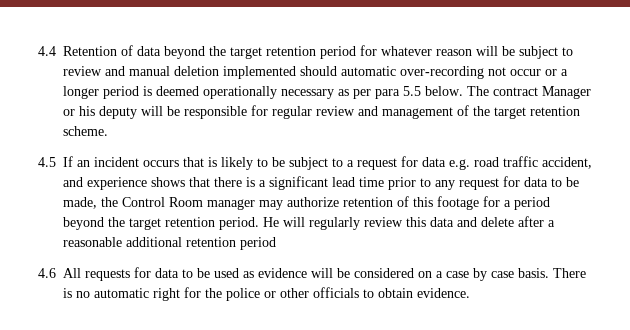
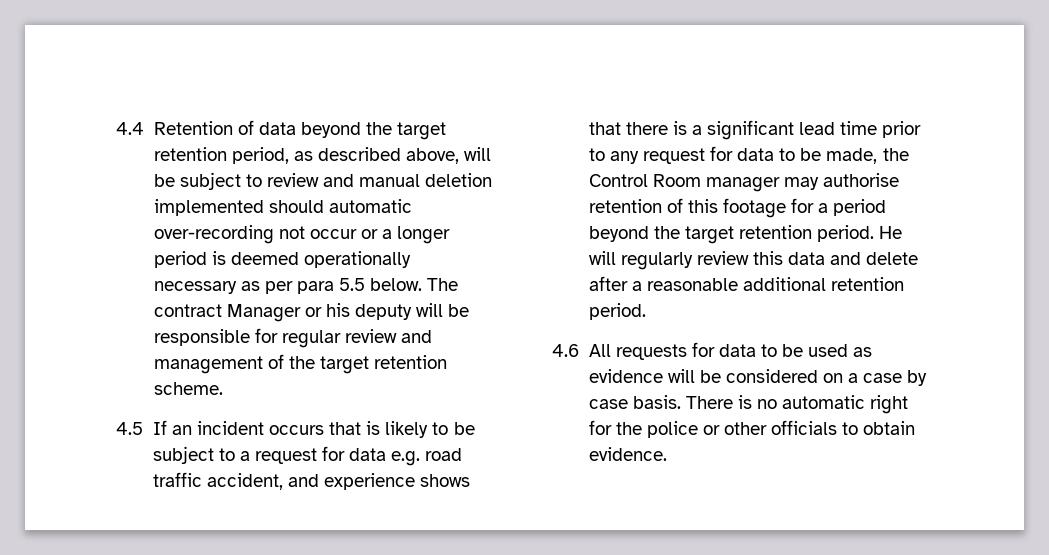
[320,45,472,59] period for whatever reason -> [231,147,460,164] period, as described above,
[287,197,339,207] authorize -> [823,173,900,187] authorise
[240,237,276,250] period -> [588,303,646,320] period.

